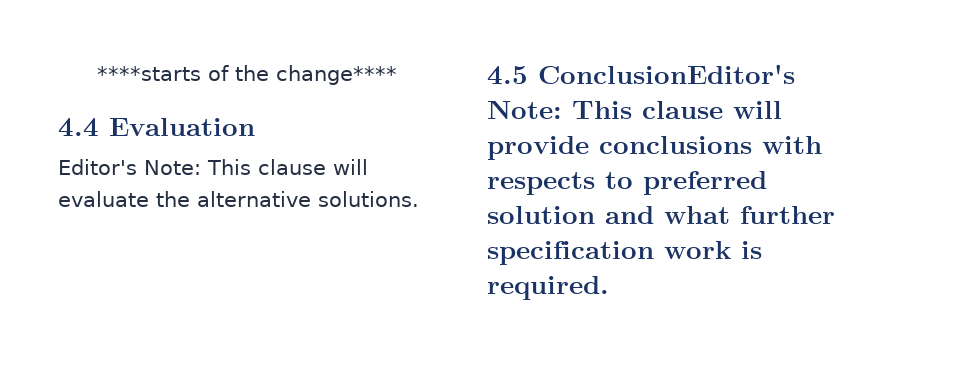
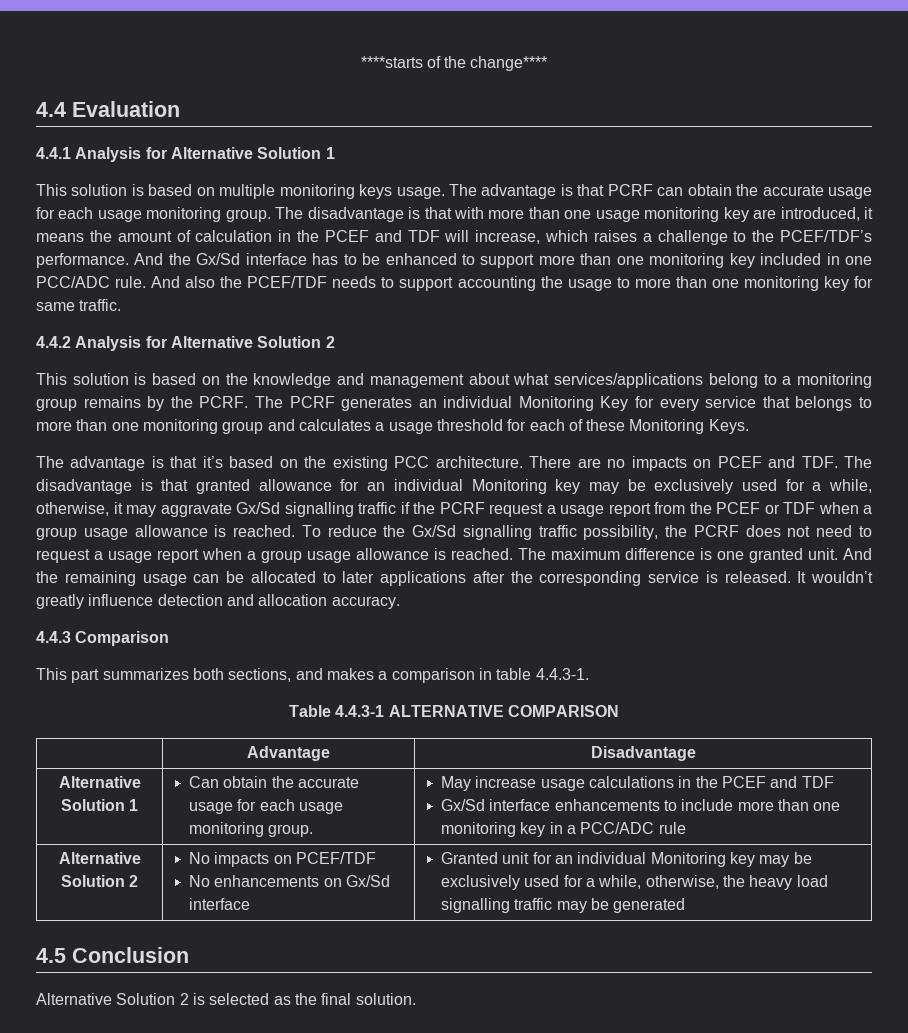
[58,159,368,175] [58,191,419,207] [487,64,795,85] [487,100,782,119] [487,136,822,160] [487,171,767,195] [487,206,835,224] [487,241,762,265] [487,276,609,300] Editor's Note: This clause will evaluate the alternative solutions. // 4.5 ConclusionEditor's Note: This clause will provide conclusions with respects to preferred solution and what further specification work is required. -> [36,147,335,162] [36,184,873,199] [36,207,874,222] [36,230,873,245] [36,253,873,268] [36,276,873,291] [36,299,122,311] [36,336,335,351] [36,373,873,388] [36,396,873,411] [36,419,749,434] [36,456,873,471] [36,479,872,494] [36,502,872,517] [36,525,872,540] [36,548,872,563] [36,571,873,586] [36,594,400,609] [36,631,170,646] [36,668,589,683] [289,705,619,717] [247,746,330,761] [590,746,696,761] [58,776,141,788] [60,799,139,811] [189,776,359,788] [189,799,343,814] [189,822,314,837] [441,776,834,791] [441,799,841,811] [441,822,686,837] [58,852,141,864] [60,875,139,887] [189,852,376,867] [189,875,390,887] [189,898,251,910] [441,852,812,867] [441,875,828,890] [441,898,686,913] [36,947,189,963] [36,993,416,1005] 4.4.1 Analysis for Alternative Solution 1 // This solution is based on multiple monitoring keys usage. The advantage is that PCRF can obtain the accurate usage for each usage monitoring group. The disadvantage is that with more than one usage monitoring key are introduced, it means the amount of calculation in the PCEF and TDF will increase, which raises a challenge to the PCEF/TDF’s performance. And the Gx/Sd interface has to be enhanced to support more than one monitoring key included in one PCC/ADC rule. And also the PCEF/TDF needs to support accounting the usage to more than one monitoring key for same traffic. // 4.4.2 Analysis for Alternative Solution 2 // This solution is based on the knowledge and management about what services/applications belong to a monitoring group remains by the PCRF. The PCRF generates an individual Monitoring Key for every service that belongs to more than one monitoring group and calculates a usage threshold for each of these Monitoring Keys. // The advantage is that it’s based on the existing PCC architecture. There are no impacts on PCEF and TDF. The disadvantage is that granted allowance for an individual Monitoring key may be exclusively used for a while, otherwise, it may aggravate Gx/Sd signalling traffic if the PCRF request a usage report from the PCEF or TDF when a group usage allowance is reached. To reduce the Gx/Sd signalling traffic possibility, the PCRF does not need to request a usage report when a group usage allowance is reached. The maximum difference is one granted unit. And the remaining usage can be allocated to later applications after the corresponding service is released. It wouldn’t greatly influence detection and allocation accuracy. // 4.4.3 Comparison // This part summarizes both sections, and makes a comparison in table 4.4.3-1. // Table 4.4.3-1 ALTERNATIVE COMPARISON // | Advantage | Disadvantage // Alternative Solution 1 | Can obtain the accurate usage for each usage monitoring group. | May increase usage calculations in the PCEF and TDF // Gx/Sd interface enhancements to include more than one monitoring key in a PCC/ADC rule // Alternative Solution 2 | No impacts on PCEF/TDF // No enhancements on Gx/Sd interface | Granted unit for an individual Monitoring key may be exclusively used for a while, otherwise, the heavy load signalling traffic may be generated // 4.5 Conclusion // Alternative Solution 2 is selected as the final solution.

